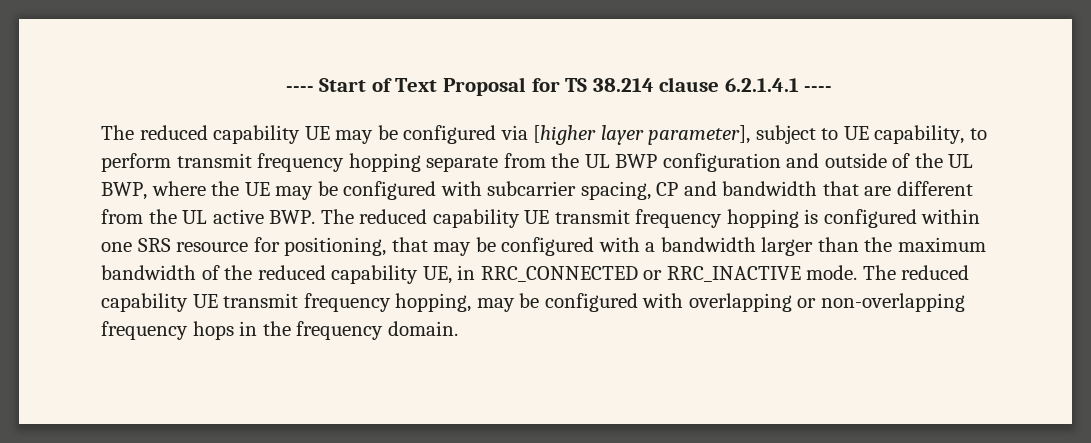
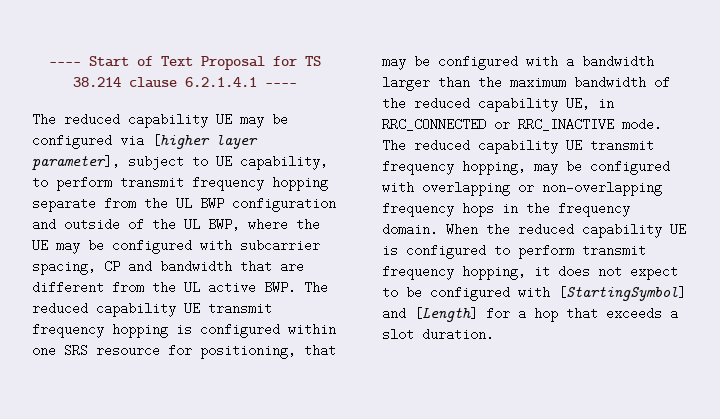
(458, 328) none -> [446,223,686,238] [382,244,646,259] [382,265,678,280] [382,286,686,301] [382,307,678,322] [382,328,494,341] When the reduced capability UE is configured to perform transmit frequency hopping, it does not expect to be configured with [StartingSymbol] and [Length] for a hop that exceeds a slot duration.

